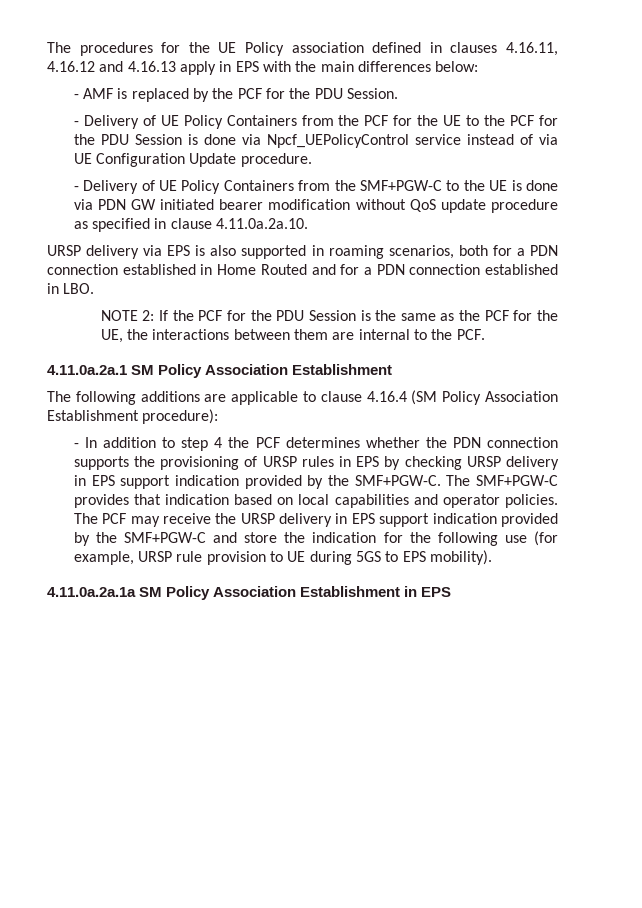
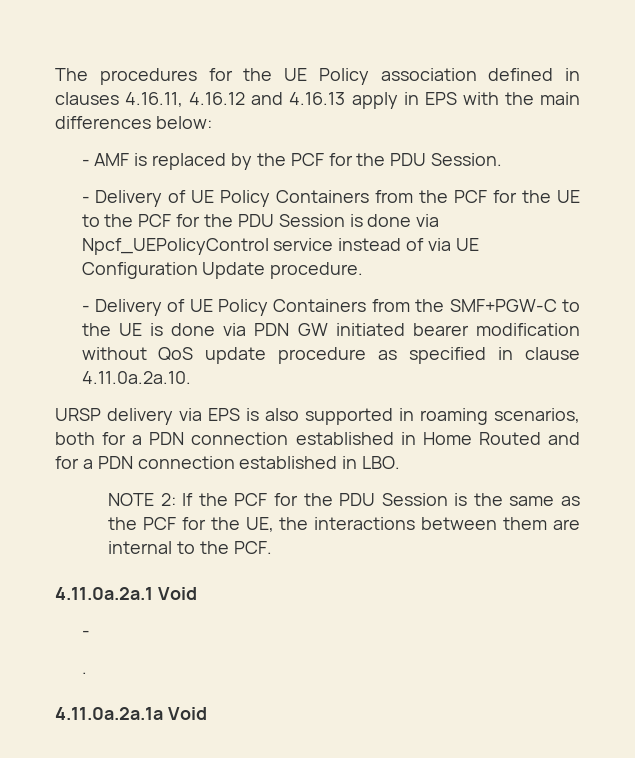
[131,364,393,378] [47,390,558,405] [47,409,219,424] [73,437,559,451] [73,456,560,470] [73,475,558,489] [73,494,558,508] [73,513,558,527] [73,531,558,546] [73,550,493,565] [47,586,452,600] SM Policy Association Establishment // The following additions are applicable to clause 4.16.4 (SM Policy Association Establishment procedure): // - In addition to step 4 the PCF determines whether the PDN connection supports the provisioning of URSP rules in EPS by checking URSP delivery in EPS support indication provided by the SMF+PGW-C. The SMF+PGW-C provides that indication based on local capabilities and operator policies. The PCF may receive the URSP delivery in EPS support indication provided by the SMF+PGW-C and store the indication for the following use (for example, URSP rule provision to UE during 5GS to EPS mobility). // 4.11.0a.2a.1a SM Policy Association Establishment in EPS -> [157,587,197,600] [81,630,90,637] [81,672,87,674] [55,707,207,720] Void // - // . // 4.11.0a.2a.1a Void

